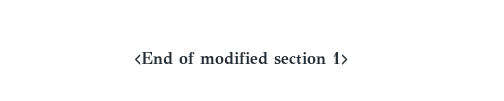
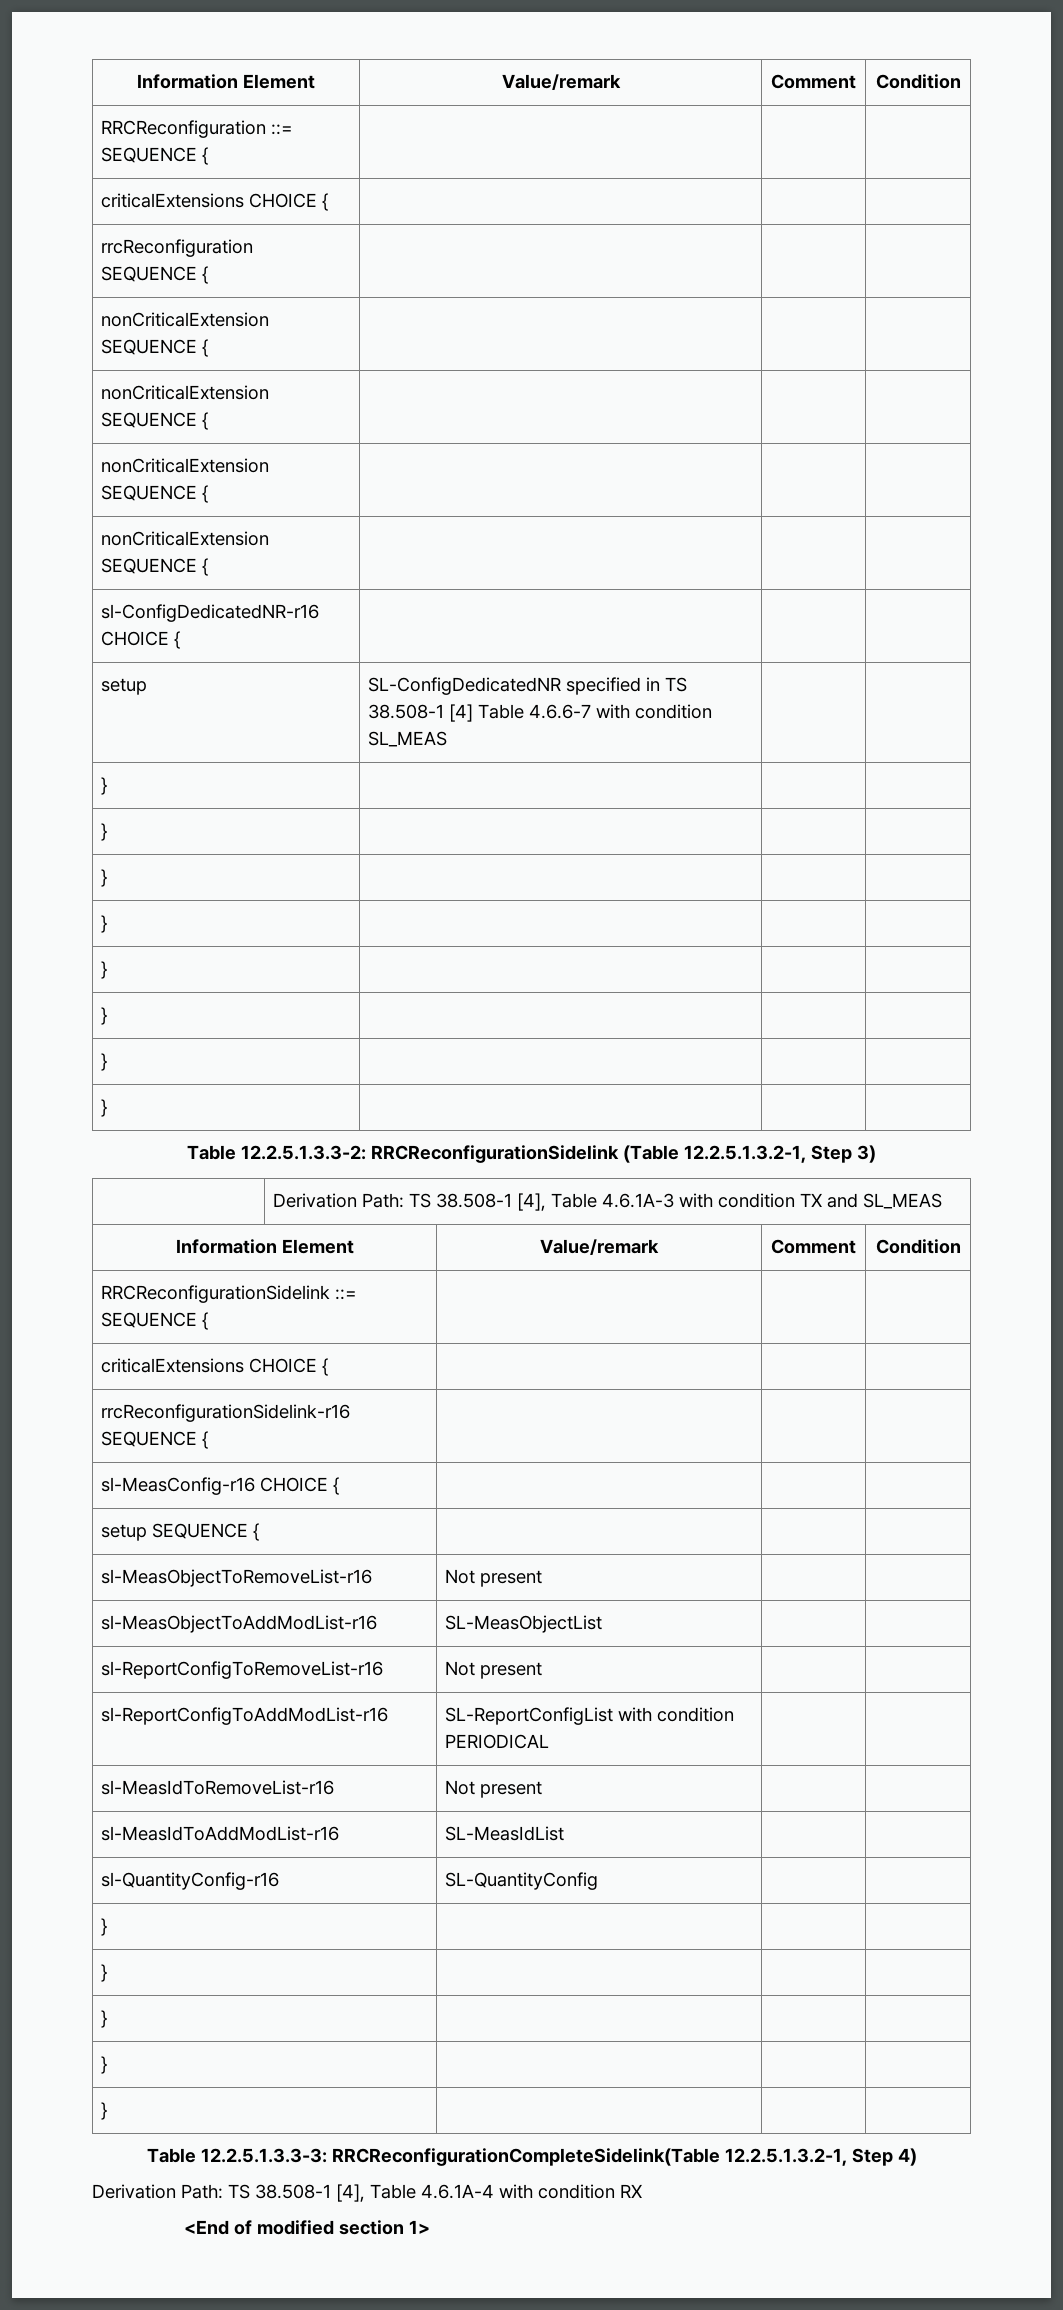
(132, 58) none -> [137,74,315,89] [501,74,621,90] [771,74,856,89] [875,74,961,89] [101,120,294,138] [101,147,209,165] [101,193,329,211] [101,239,254,257] [101,266,209,284] [101,312,270,327] [101,339,209,357] [101,385,270,400] [101,412,209,430] [101,458,270,473] [101,485,209,503] [101,531,270,546] [101,558,209,576] [101,604,320,622] [101,631,181,649] [101,678,148,695] [368,677,688,695] [368,704,713,722] [368,731,448,747] [101,777,108,795] [101,823,108,841] [101,869,108,887] [101,915,108,933] [101,961,108,979] [101,1007,108,1025] [101,1053,108,1071] [101,1099,108,1117] [187,1145,876,1163] [273,1193,943,1211] [175,1239,354,1254] [540,1239,659,1255] [771,1239,856,1254] [875,1239,961,1254] [101,1285,358,1303] [101,1312,209,1330] [101,1358,329,1376] [101,1404,351,1422] [101,1431,209,1449] [101,1477,340,1495] [101,1523,260,1541] [101,1569,373,1587] [445,1569,543,1587] [101,1615,378,1633] [445,1615,603,1633] [101,1661,384,1679] [445,1661,543,1679] [101,1707,389,1725] [445,1707,735,1725] [445,1734,550,1749] [101,1780,335,1795] [445,1780,543,1798] [101,1826,340,1841] [445,1826,565,1841] [101,1872,280,1890] [445,1872,599,1890] [101,1918,108,1936] [101,1964,108,1982] [101,2010,108,2028] [101,2056,108,2074] [101,2102,108,2120] [146,2148,917,2166] [92,2184,642,2202] Information Element | Value/remark | Comment | Condition // RRCReconfiguration ::= SEQUENCE { | | | // criticalExtensions CHOICE { | | | // rrcReconfiguration SEQUENCE { | | | // nonCriticalExtension SEQUENCE { | | | // nonCriticalExtension SEQUENCE { | | | // nonCriticalExtension SEQUENCE { | | | // nonCriticalExtension SEQUENCE { | | | // sl-ConfigDedicatedNR-r16 CHOICE { | | | // setup | SL-ConfigDedicatedNR specified in TS 38.508-1 [4] Table 4.6.6-7 with condition SL_MEAS | | // } | | | // } | | | // } | | | // } | | | // } | | | // } | | | // } | | | // } | | | // Table 12.2.5.1.3.3-2: RRCReconfigurationSidelink (Table 12.2.5.1.3.2-1, Step 3) // | Derivation Path: TS 38.508-1 [4], Table 4.6.1A-3 with condition TX and SL_MEAS // Information Element | Value/remark | Comment | Condition // RRCReconfigurationSidelink ::= SEQUENCE { | | | // criticalExtensions CHOICE { | | | // rrcReconfigurationSidelink-r16 SEQUENCE { | | | // sl-MeasConfig-r16 CHOICE { | | | // setup SEQUENCE { | | | // sl-MeasObjectToRemoveList-r16 | Not present | | // sl-MeasObjectToAddModList-r16 | SL-MeasObjectList | | // sl-ReportConfigToRemoveList-r16 | Not present | | // sl-ReportConfigToAddModList-r16 | SL-ReportConfigList with condition PERIODICAL | | // sl-MeasIdToRemoveList-r16 | Not present | | // sl-MeasIdToAddModList-r16 | SL-MeasIdList | | // sl-QuantityConfig-r16 | SL-QuantityConfig | | // } | | | // } | | | // } | | | // } | | | // } | | | // Table 12.2.5.1.3.3-3: RRCReconfigurationCompleteSidelink(Table 12.2.5.1.3.2-1, Step 4) // Derivation Path: TS 38.508-1 [4], Table 4.6.1A-4 with condition RX //

